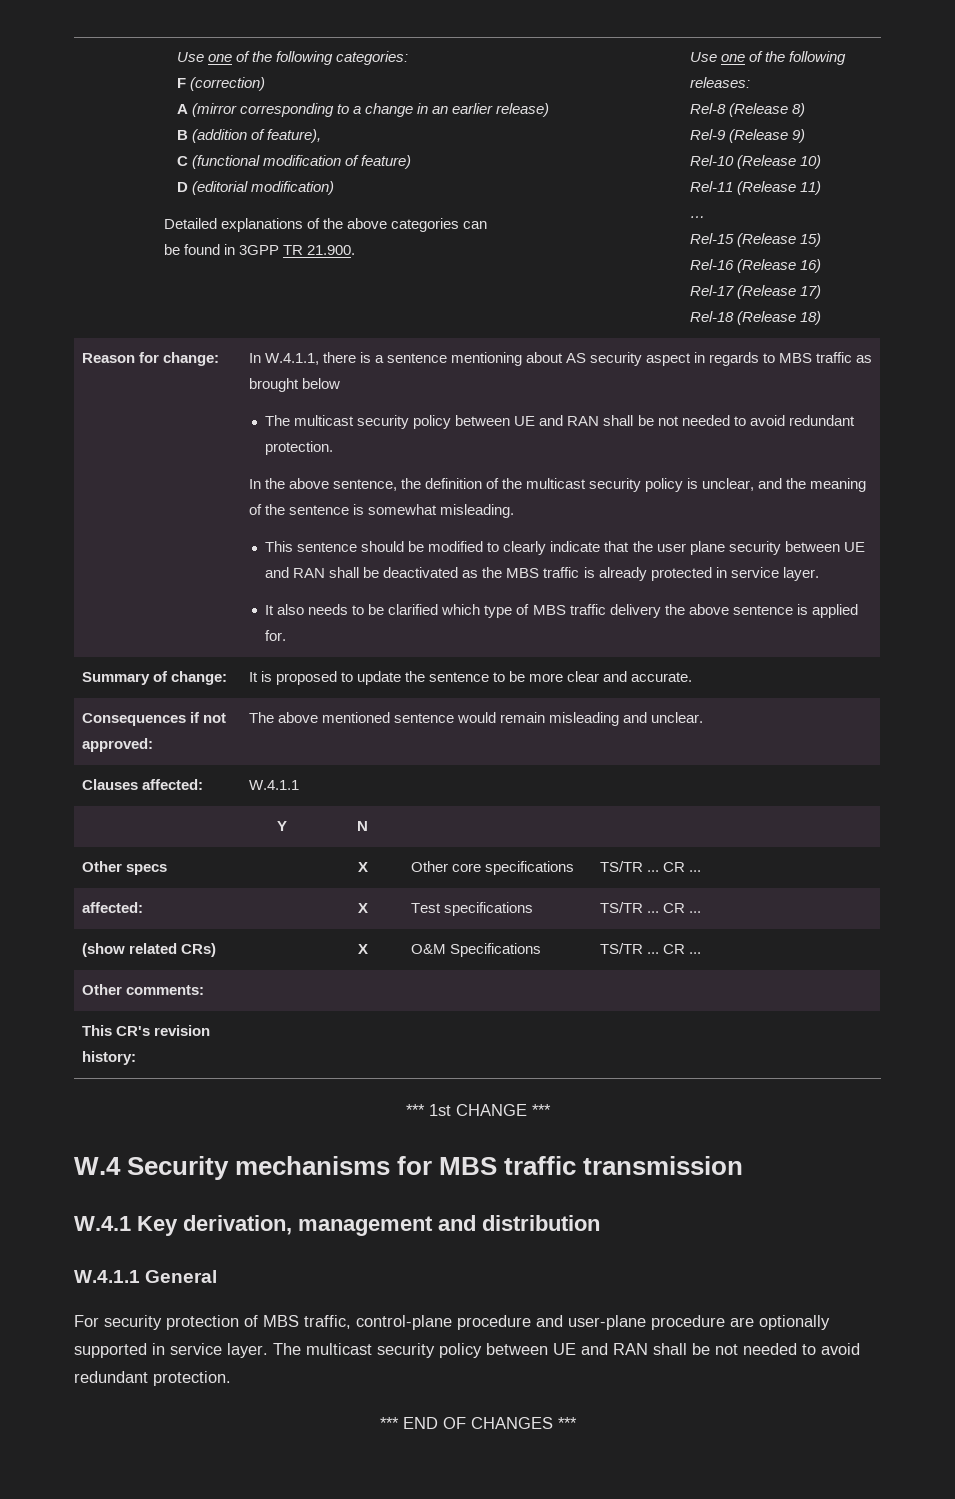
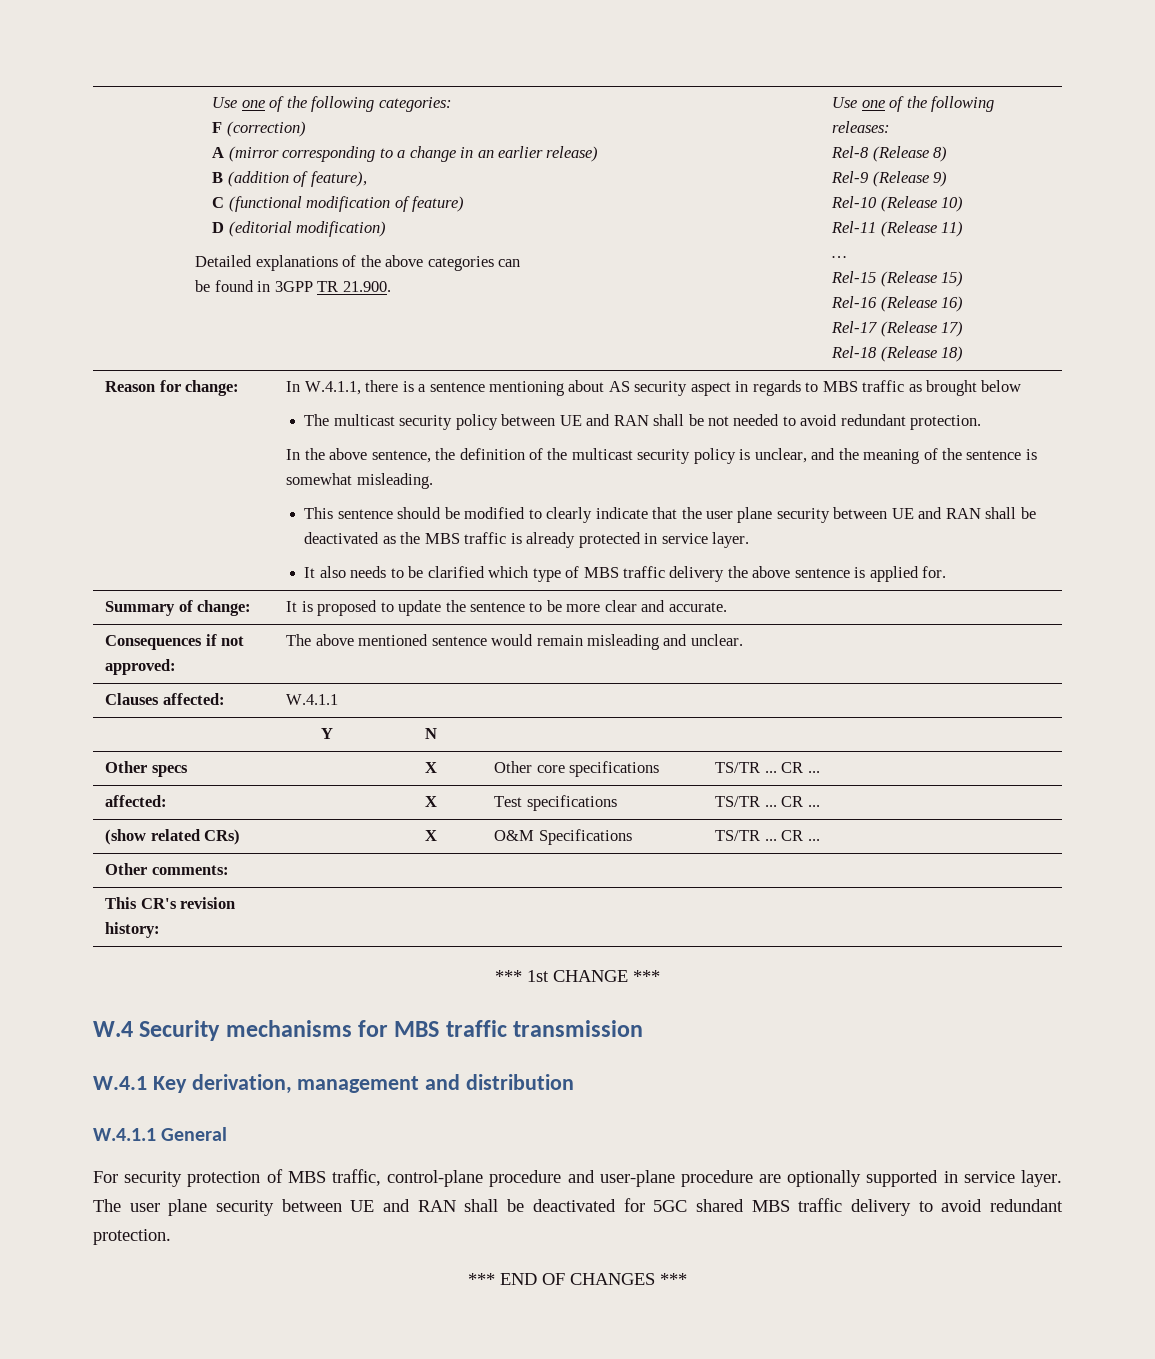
[306,1343,797,1358] multicast security policy between UE and RAN shall be not needed -> [129,1198,911,1216] user plane security between UE and RAN shall be deactivated for 5GC shared MBS traffic delivery

